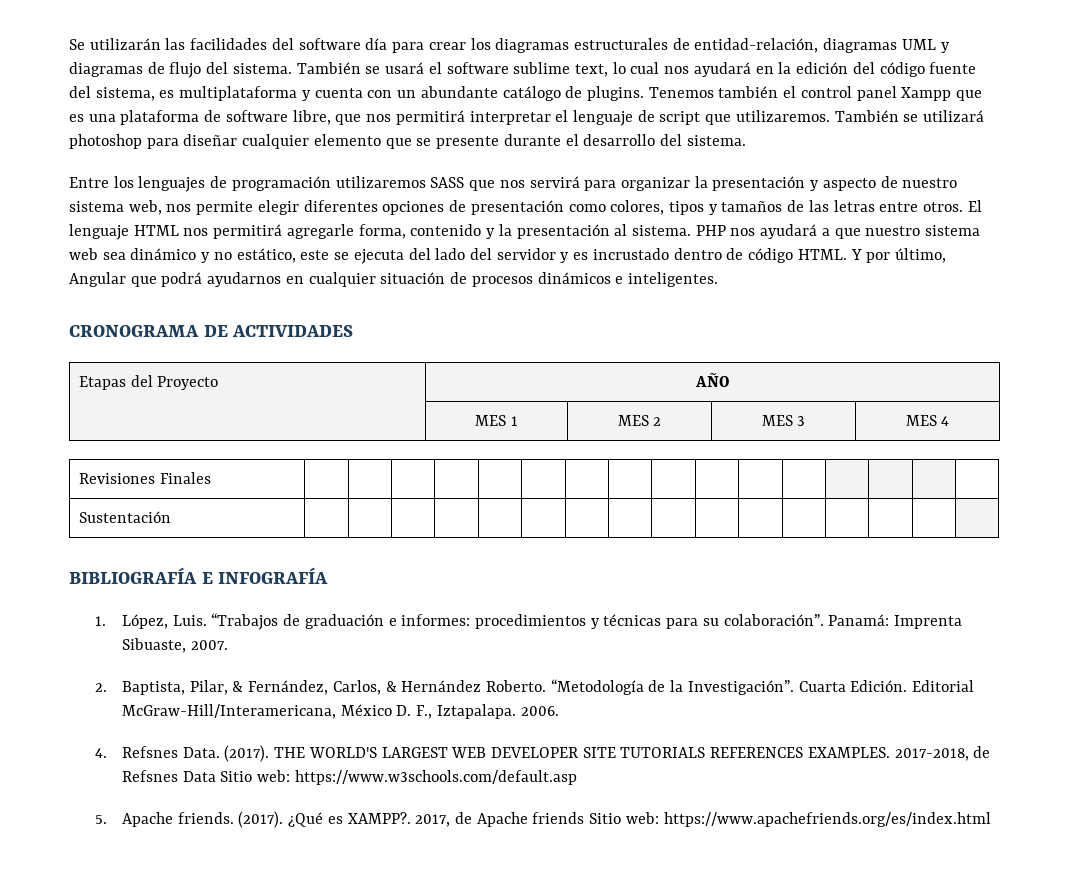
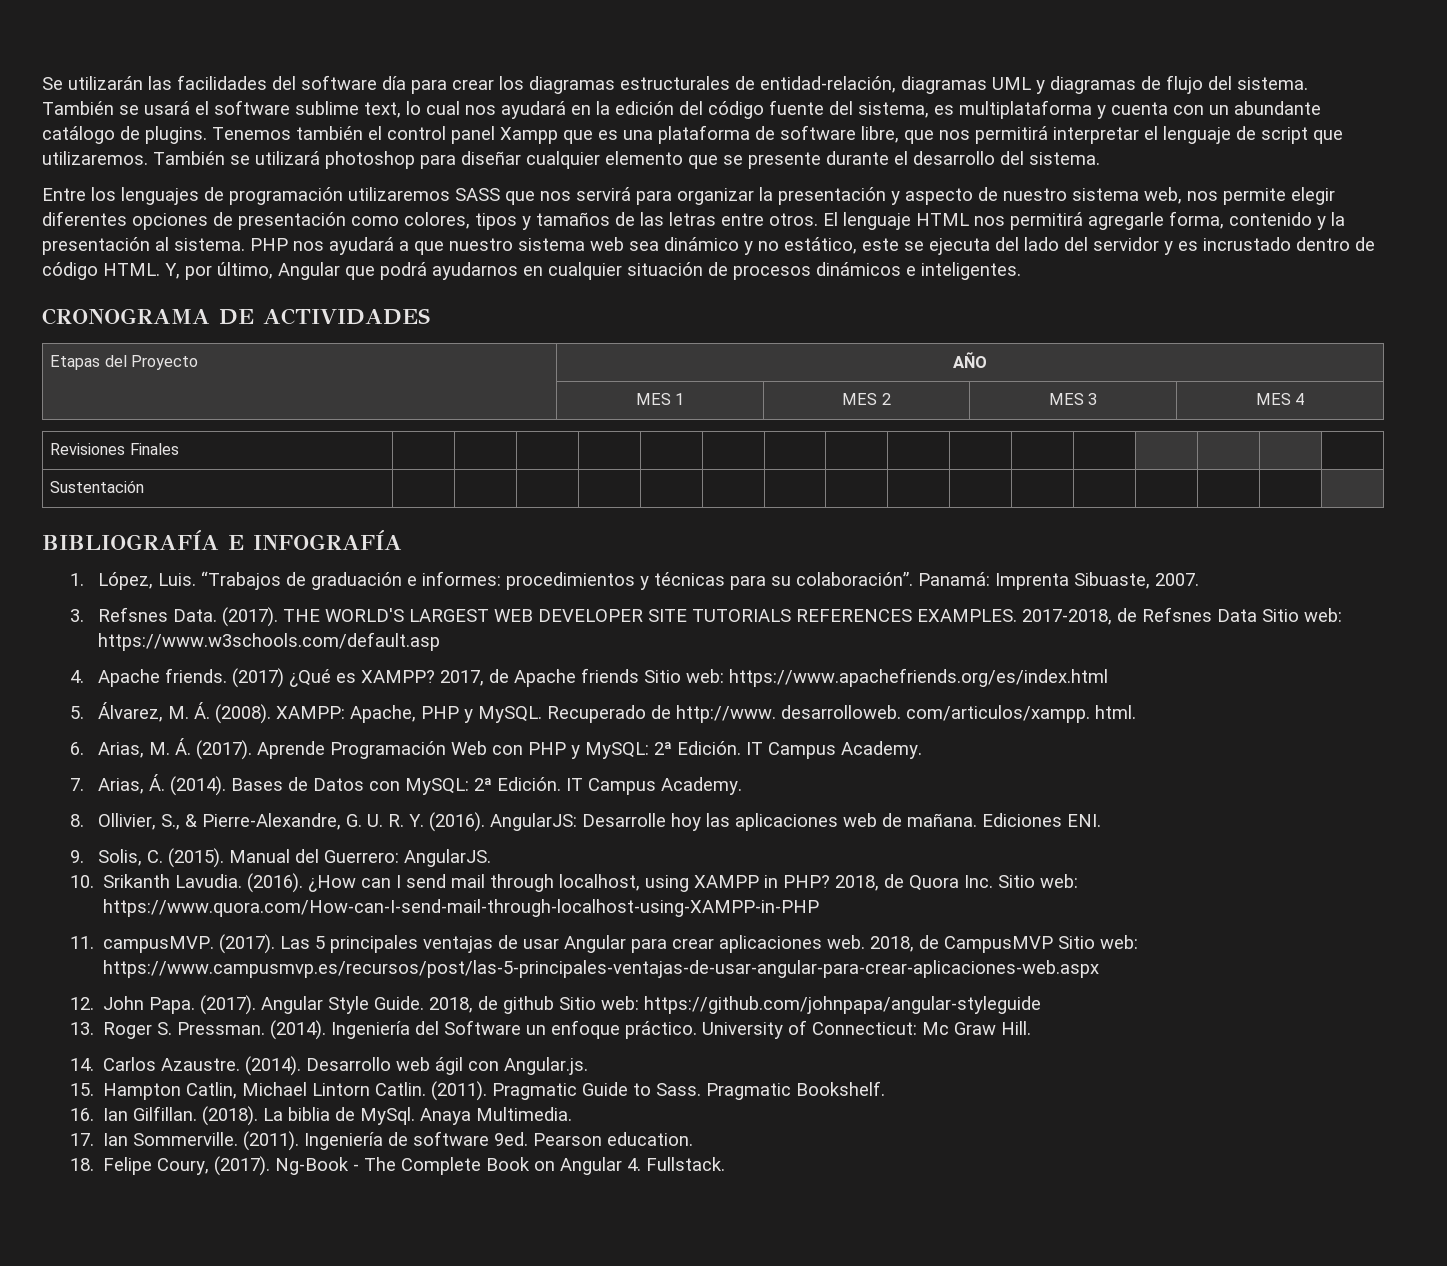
[850,249,862,260] Y -> [165,263,180,279] Y,
[95,679,975,695] [121,704,559,719] [95,748,108,758] 2. Baptista, Pilar, & Fernández, Carlos, & Hernández Roberto. “Metodología de la Investigación”. Cuarta Edición. Editorial McGraw-Hill/Interamericana, México D. F., Iztapalapa. 2006. // 4. -> [69,609,84,622] 3.
[95,815,108,824] 5. -> [69,670,84,683] 4.
[238,811,284,828] (2017). -> [231,668,284,688] (2017)
[347,812,411,824] XAMPP?. -> [360,670,435,683] XAMPP?
(991, 819) none -> [69,702,1136,724] [69,738,922,760] [69,774,742,796] [69,812,1101,832] [69,848,491,868] [69,873,1079,893] [103,899,820,917] [69,934,1139,954] [103,960,1100,978] [69,995,1042,1015] [69,1020,1032,1040] [69,1056,589,1076] [69,1081,886,1101] [69,1106,573,1126] [69,1131,694,1151] [69,1156,726,1176] // 5. Álvarez, M. Á. (2008). XAMPP: Apache, PHP y MySQL. Recuperado de http://www. desarrolloweb. com/articulos/xampp. html. // 6. Arias, M. Á. (2017). Aprende Programación Web con PHP y MySQL: 2ª Edición. IT Campus Academy. // 7. Arias, Á. (2014). Bases de Datos con MySQL: 2ª Edición. IT Campus Academy. // 8. Ollivier, S., & Pierre-Alexandre, G. U. R. Y. (2016). AngularJS: Desarrolle hoy las aplicaciones web de mañana. Ediciones ENI. // 9. Solis, C. (2015). Manual del Guerrero: AngularJS. // 10. Srikanth Lavudia. (2016). ¿How can I send mail through localhost, using XAMPP in PHP? 2018, de Quora Inc. Sitio web: https://www.quora.com/How-can-I-send-mail-through-localhost-using-XAMPP-in-PHP // 11. campusMVP. (2017). Las 5 principales ventajas de usar Angular para crear aplicaciones web. 2018, de CampusMVP Sitio web: https://www.campusmvp.es/recursos/post/las-5-principales-ventajas-de-usar-angular-para-crear-aplicaciones-web.aspx // 12. John Papa. (2017). Angular Style Guide. 2018, de github Sitio web: https://github.com/johnpapa/angular-styleguide // 13. Roger S. Pressman. (2014). Ingeniería del Software un enfoque práctico. University of Connecticut: Mc Graw Hill. // 14. Carlos Azaustre. (2014). Desarrollo web ágil con Angular.js. // 15. Hampton Catlin, Michael Lintorn Catlin. (2011). Pragmatic Guide to Sass. Pragmatic Bookshelf. // 16. Ian Gilfillan. (2018). La biblia de MySql. Anaya Multimedia. // 17. Ian Sommerville. (2011). Ingeniería de software 9ed. Pearson education. // 18. Felipe Coury, (2017). Ng-Book - The Complete Book on Angular 4. Fullstack.

